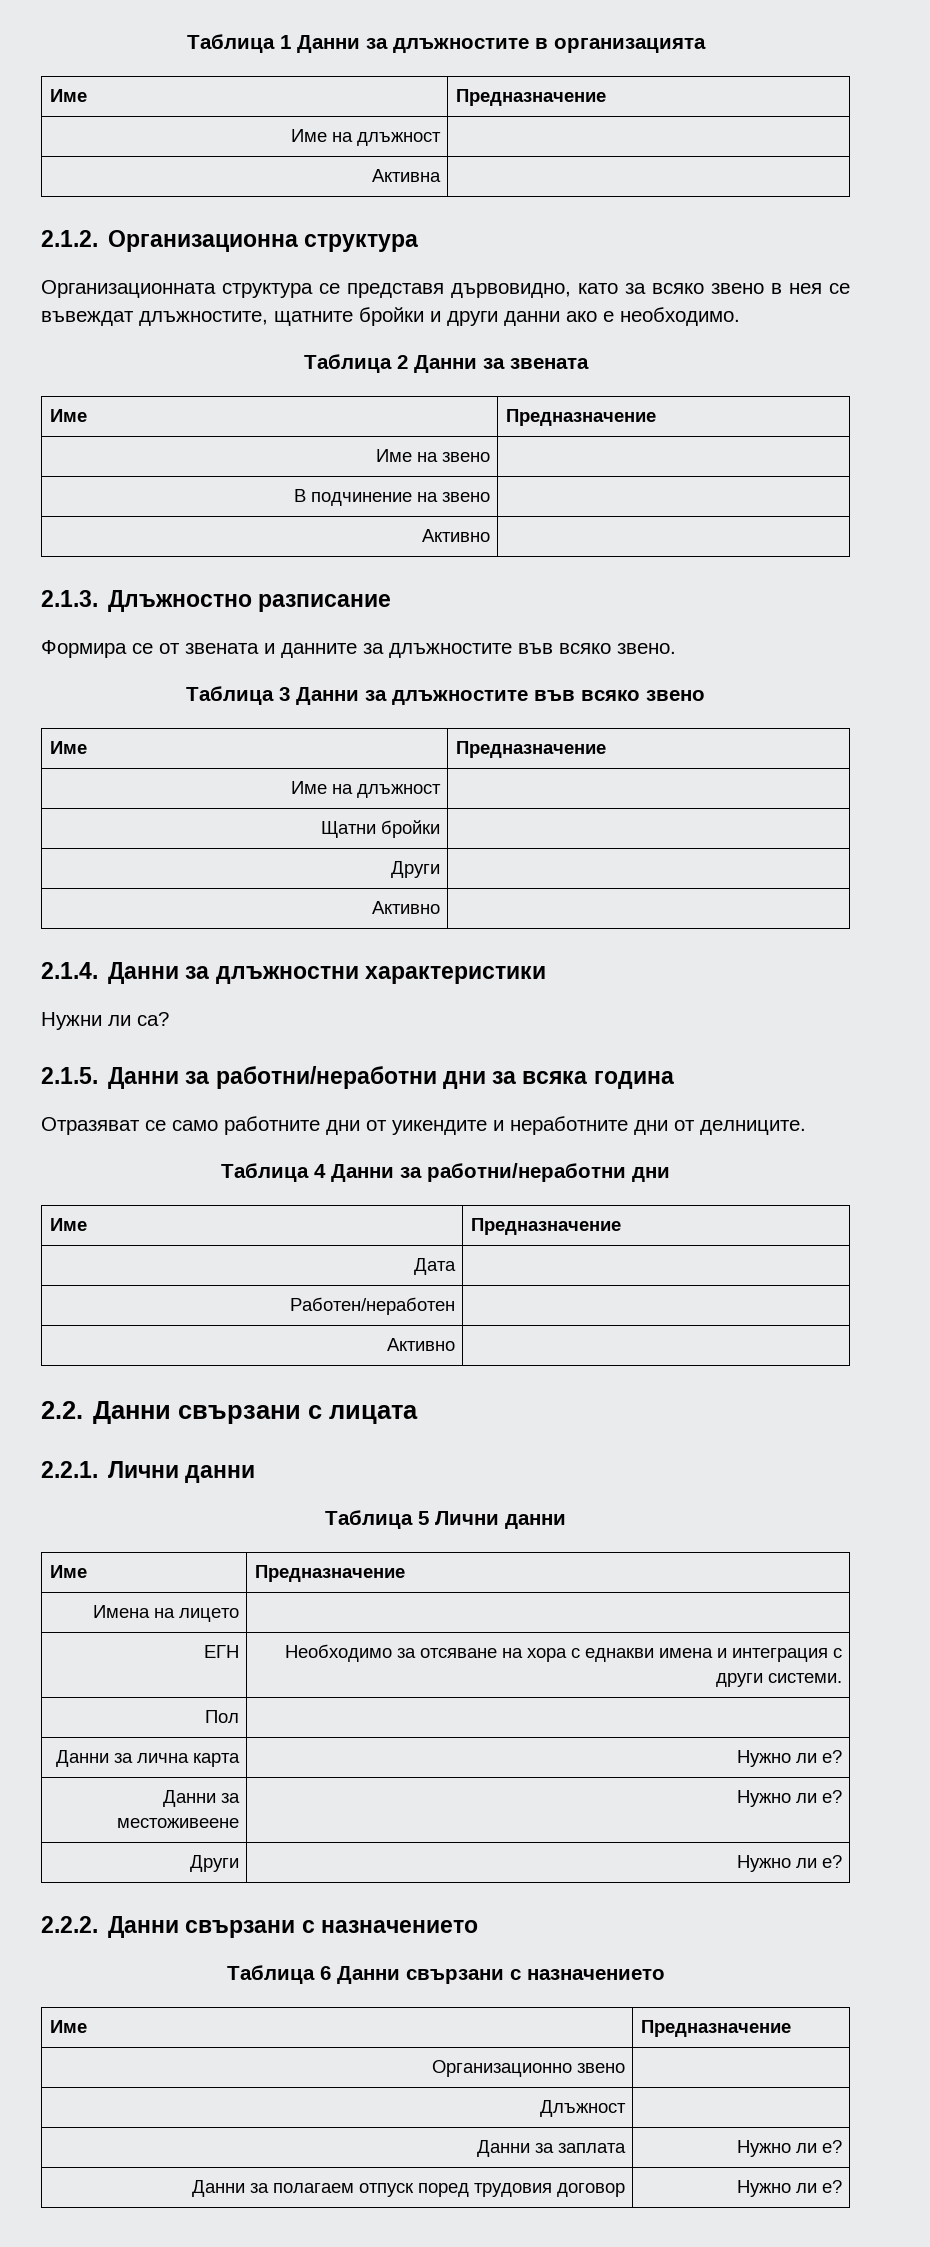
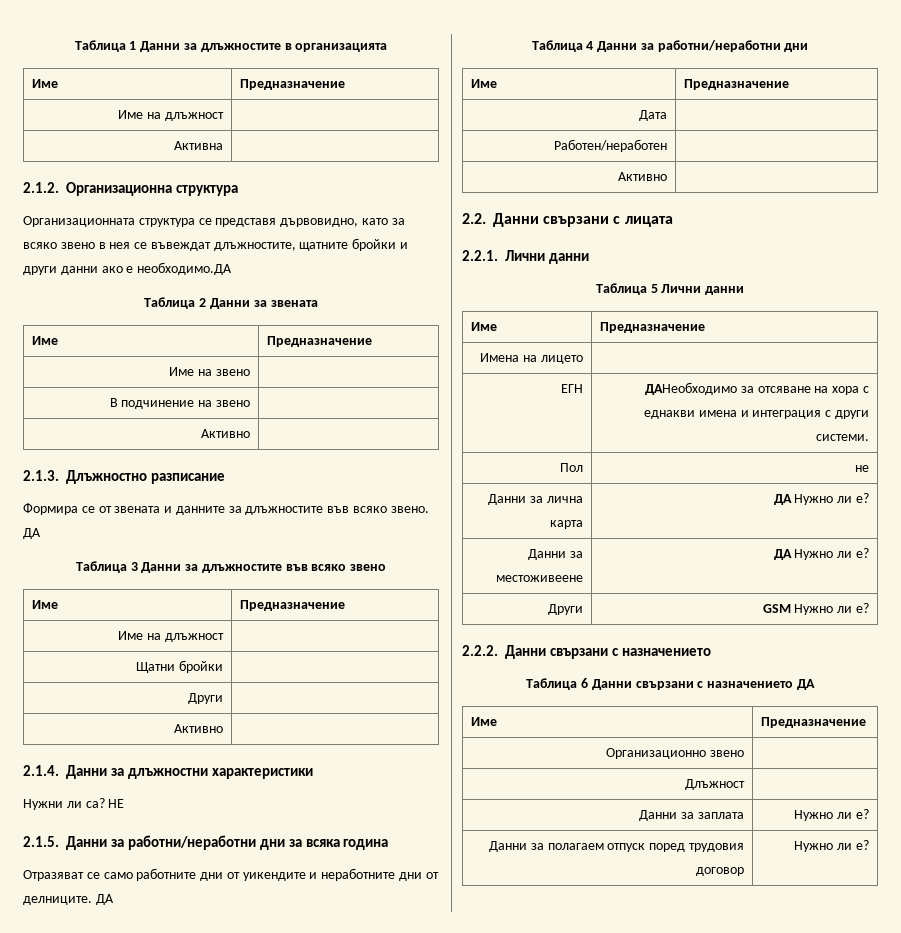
[620,307,740,326] необходимо. -> [137,262,233,275] необходимо.ДА
(676, 648) none -> [23,528,41,539] ДА
(169, 1019) none -> [108,799,125,808] НЕ
(806, 1127) none -> [95,894,114,905] ДА
[284,1644,392,1662] Необходимо -> [645,382,738,395] ДАНеобходимо
(239, 1716) none -> [854,465,869,472] не
(240, 1760) none -> [773,494,792,505] ДА
(239, 1823) none -> [773,549,792,560] ДА
(239, 1863) none -> [762,604,791,613] GSM
(665, 1974) none -> [796,679,815,690] ДА

